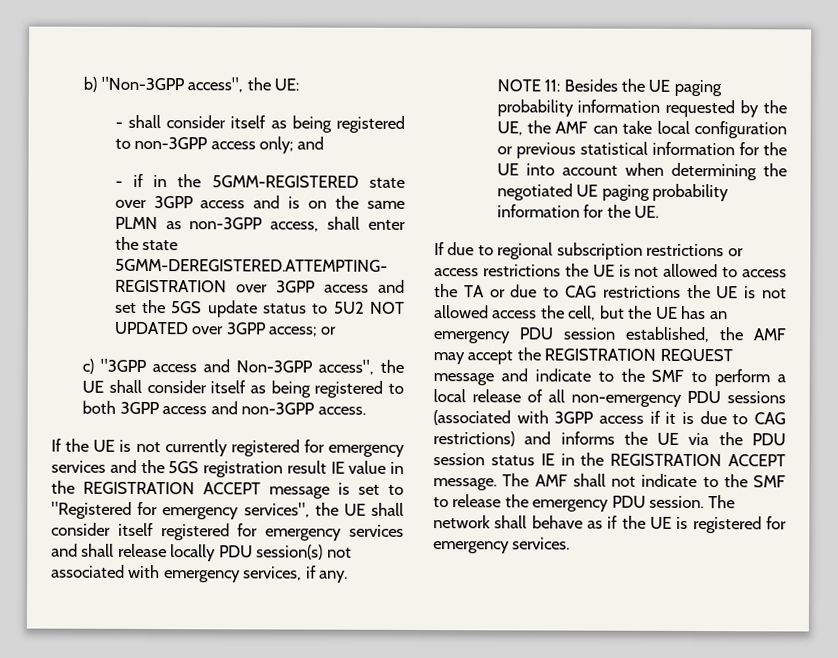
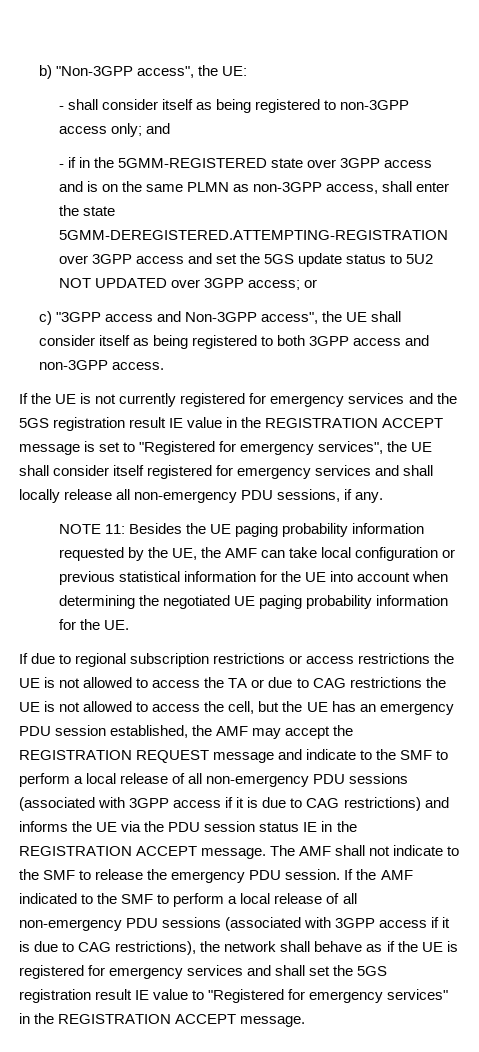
[117,543,352,562] [51,564,303,583] release locally PDU session(s) not associated with emergency services, -> [19,489,341,503] locally release all non-emergency PDU sessions,
(489, 312) none -> [136,702,149,712] to
[707,495,735,509] The -> [344,869,413,880] [19,893,357,907] [19,917,451,931] [19,941,221,955] If the AMF indicated to the SMF to perform a local release of all non-emergency PDU sessions (associated with 3GPP access if it is due to CAG restrictions), the
[512,537,571,550] services. -> [187,965,388,976] [19,989,449,1003] [19,1013,306,1027] services and shall set the 5GS registration result IE value to "Registered for emergency services" in the REGISTRATION ACCEPT message.

